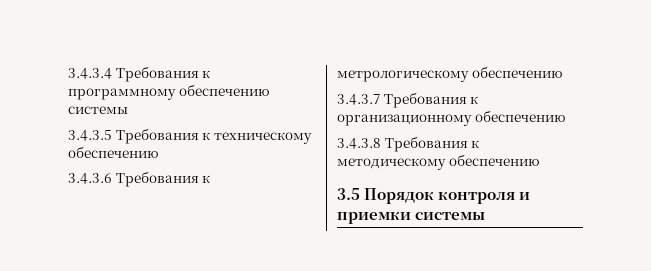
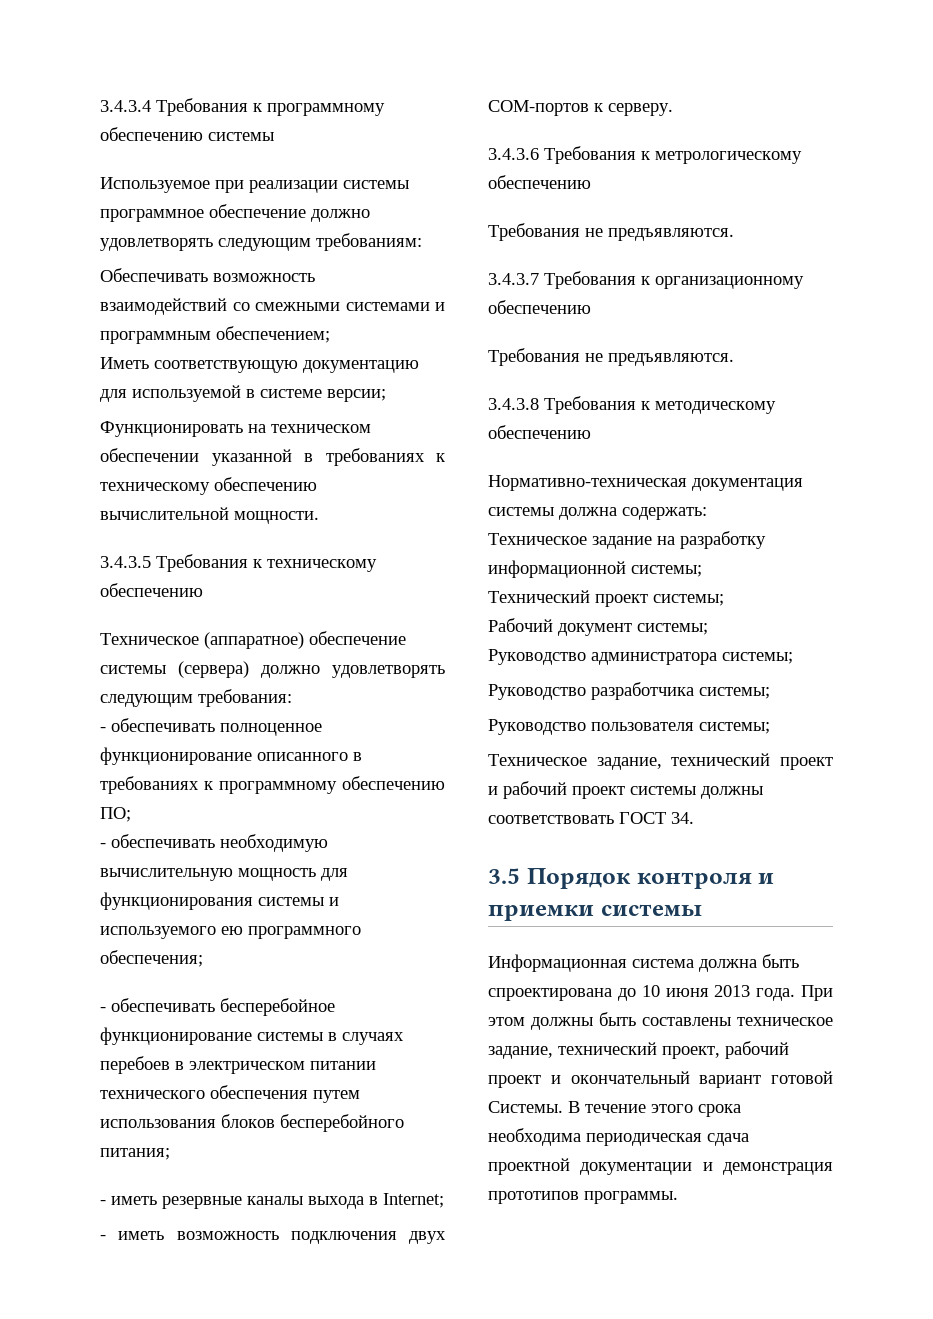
(128, 110) none -> [100,177,409,193] [100,204,370,222] [100,233,422,251] [100,268,315,282] [100,298,445,315] [100,326,330,344] [100,357,419,373] [100,385,386,402] [100,421,371,437] [100,448,445,466] [100,477,317,495] [100,507,319,524] // Используемое при реализации системы программное обеспечение должно удовлетворять следующим требованиям: // Обеспечивать возможность взаимодействий со смежными системами и программным обеспечением; // Иметь соответствующую документацию для используемой в системе версии; // Функционировать на техническом обеспечении указанной в требованиях к техническому обеспечению вычислительной мощности.
(159, 152) none -> [100,631,406,649] [100,661,445,678] [100,689,292,707] [100,718,322,736] [100,747,362,765] [100,776,445,794] [100,807,131,822] [100,834,328,852] [100,868,348,881] [100,892,339,910] [100,926,361,939] [100,950,203,967] [100,998,335,1016] [100,1027,404,1045] [100,1056,376,1074] [100,1085,360,1103] [100,1114,404,1132] [100,1148,170,1160] [100,1193,444,1209] [100,1231,446,1244] [488,100,673,116] // Техническое (аппаратное) обеспечение системы (сервера) должно удовлетворять следующим требования: // - обеспечивать полноценное функционирование описанного в требованиях к программному обеспечению ПО; // - обеспечивать необходимую вычислительную мощность для функционирования системы и используемого ею программного обеспечения; // - обеспечивать бесперебойное функционирование системы в случаях перебоев в электрическом питании технического обеспечения путем использования блоков бесперебойного питания; // - иметь резервные каналы выхода в Internet; // - иметь возможность подключения двух COM-портов к серверу.
(563, 72) none -> [488,223,734,241] // Требования не предъявляются.
(566, 116) none -> [488,348,734,366] // Требования не предъявляются.
(540, 160) none -> [488,475,803,491] [488,507,707,520] [488,531,766,549] [488,560,702,578] [488,590,724,607] [488,618,708,636] [488,649,793,665] [488,682,770,700] [488,719,770,735] [488,753,833,770] [488,781,763,799] [488,812,694,824] // Нормативно-техническая документация системы должна содержать: // Техническое задание на разработку информационной системы; // Технический проект системы; // Рабочий документ системы; // Руководство администратора системы; // Руководство разработчика системы; // Руководство пользователя системы; // Техническое задание, технический проект и рабочий проект системы должны соответствовать ГОСТ 34.
(486, 216) none -> [488,954,799,972] [488,985,833,1001] [488,1012,833,1030] [488,1041,789,1059] [488,1071,833,1088] [488,1101,741,1117] [488,1128,749,1146] [488,1158,833,1175] [488,1191,678,1204] // Информационная система должна быть спроектирована до 10 июня 2013 года. При этом должны быть составлены техническое задание, технический проект, рабочий проект и окончательный вариант готовой Системы. В течение этого срока необходима периодическая сдача проектной документации и демонстрация прототипов программы.

